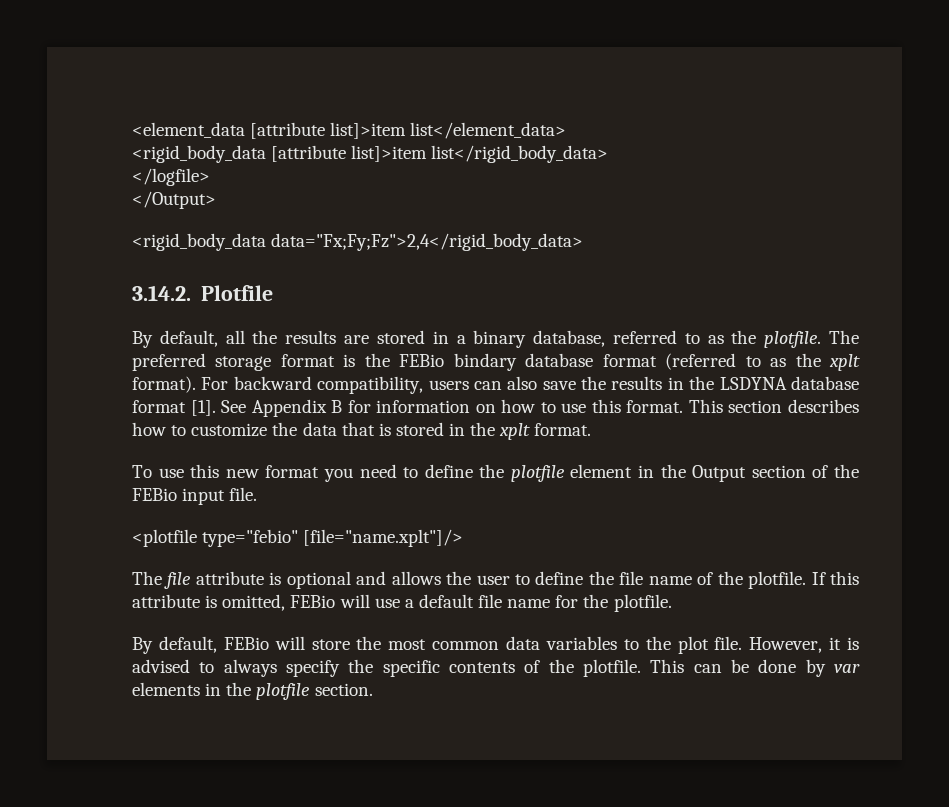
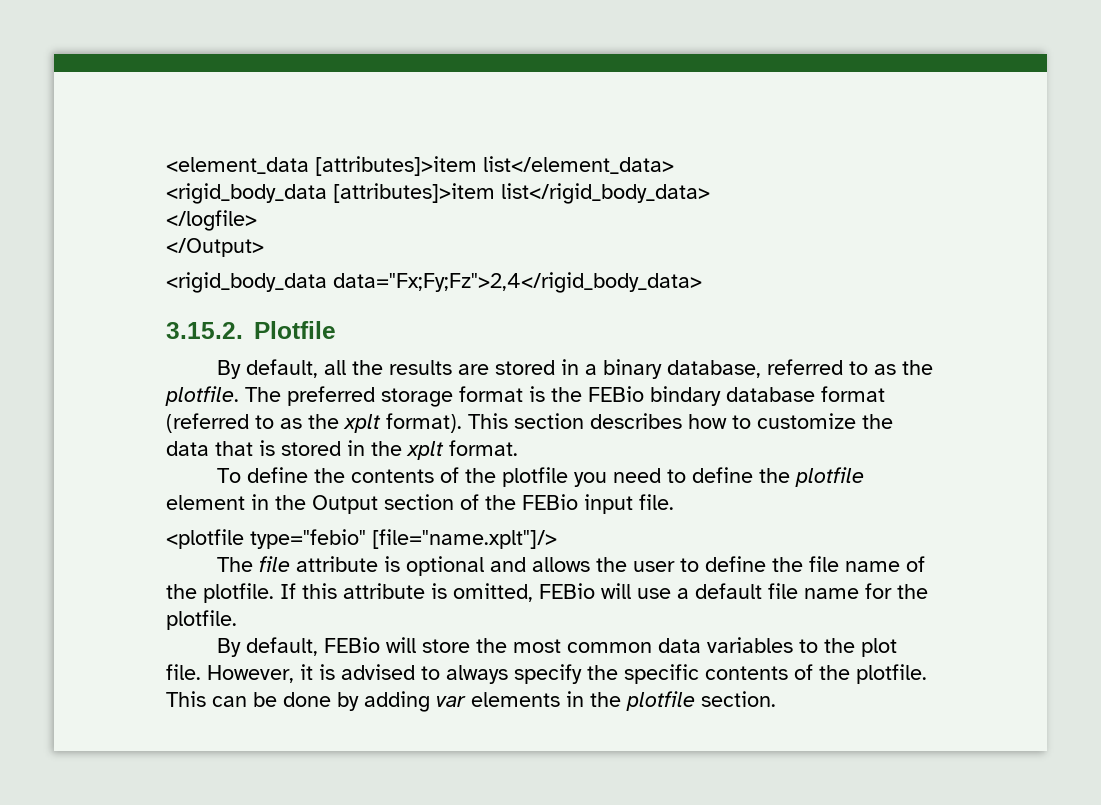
[250,122,407,139] [attribute list]>item -> [315,156,477,176] [attributes]>item
[271,145,428,162] [attribute list]>item -> [333,183,495,203] [attributes]>item
[132,285,191,301] 3.14.2. -> [166,322,243,339] 3.15.2.
[201,376,859,394] [132,399,684,417] For backward compatibility, users can also save the results in the LSDYNA database format [1]. See Appendix B for information on how to use this format. -> (462, 423) none
[158,464,320,478] use this new format -> [247,467,569,487] define the contents of the plotfile
(826, 668) none -> [364,691,430,712] adding

